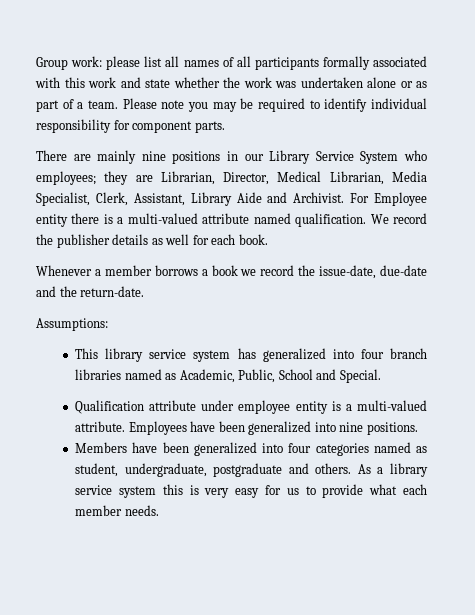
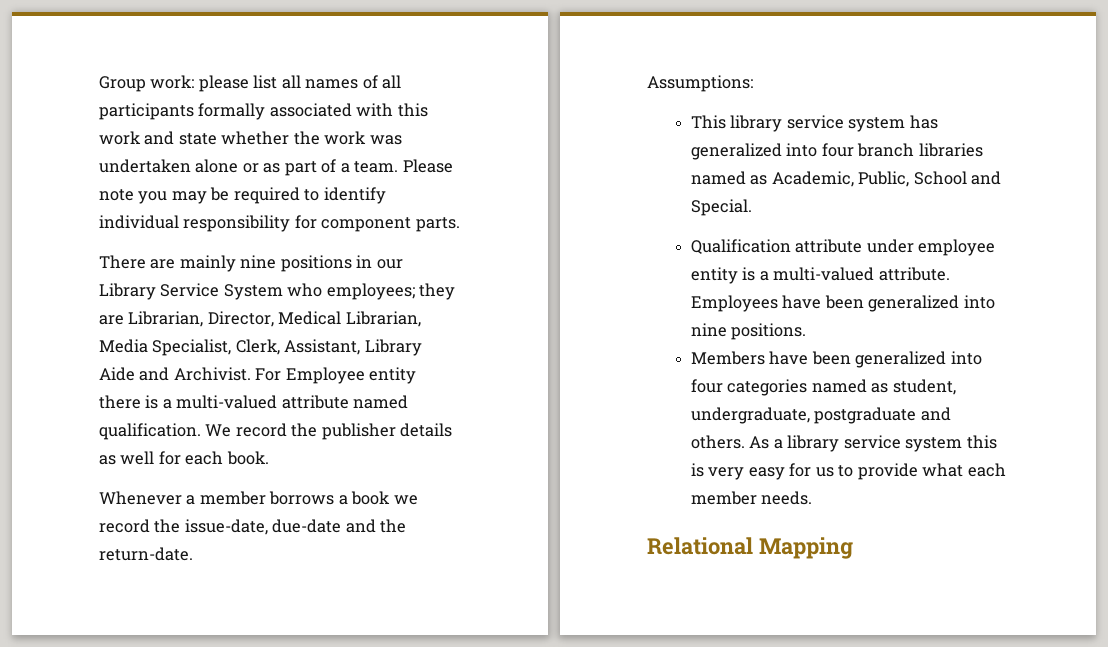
(159, 510) none -> [647,537,853,559] // Relational Mapping

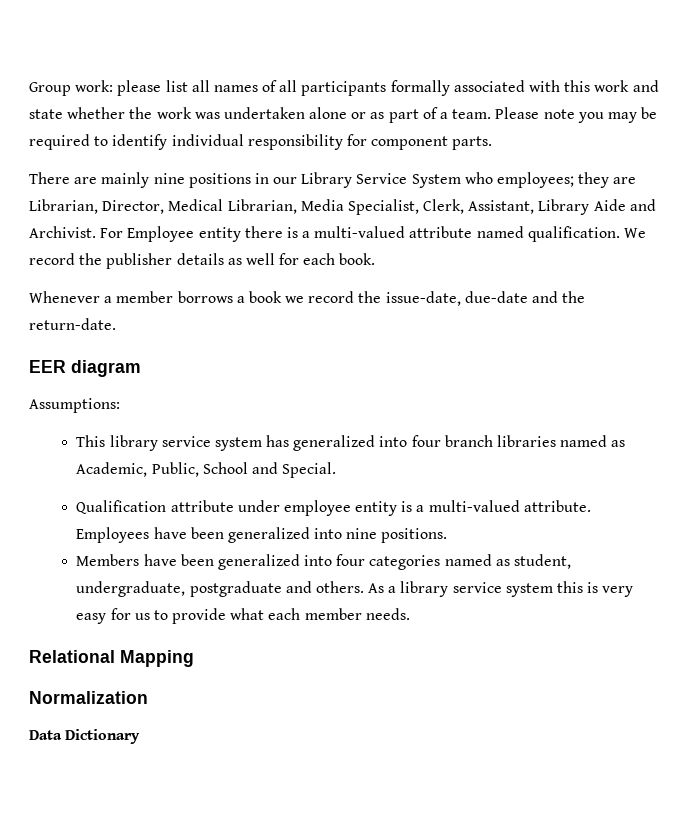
(193, 554) none -> [29,360,141,377] // EER diagram
(853, 548) none -> [29,691,148,704] [29,729,141,744] // Normalization // Data Dictionary

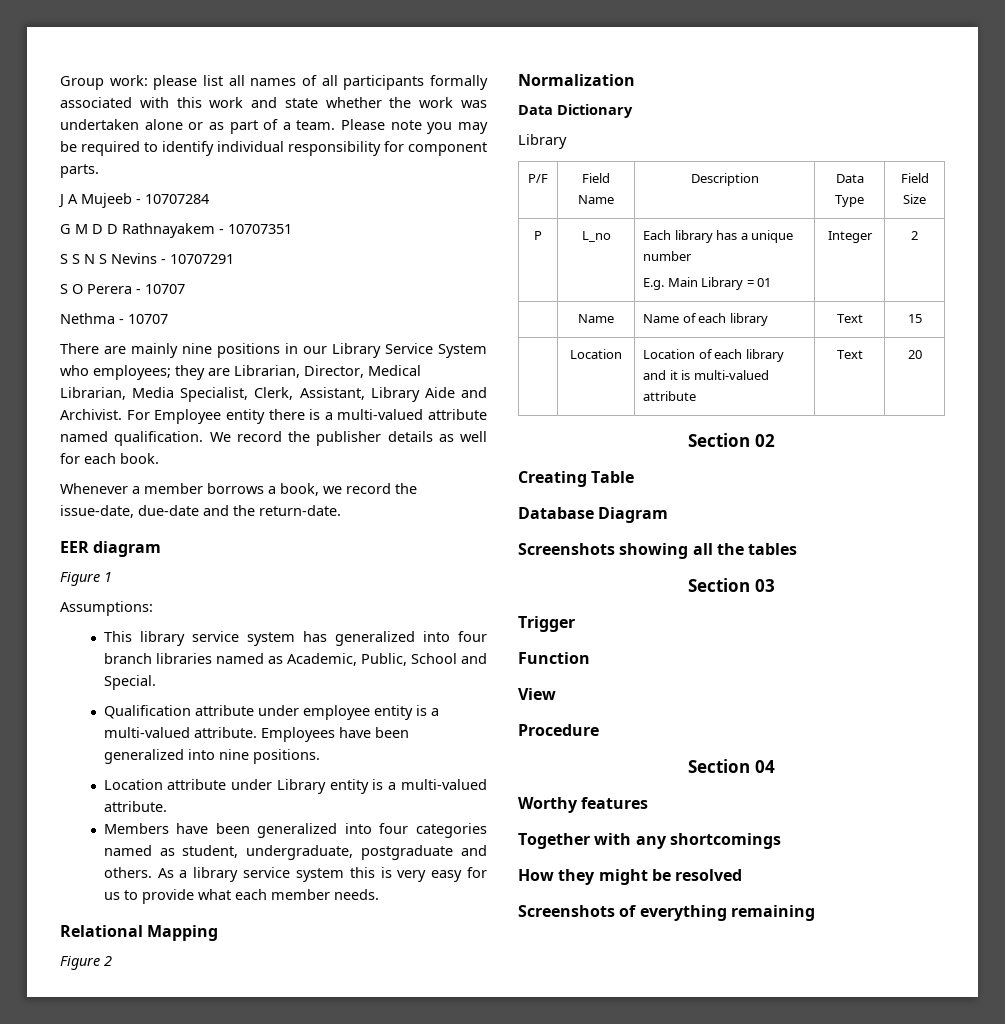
(493, 143) none -> [58,193,209,208] [60,223,292,238] [60,253,234,264] [60,284,185,294] [60,313,168,324] // J A Mujeeb - 10707284 // G M D D Rathnayakem - 10707351 // S S N S Nevins - 10707291 // S O Perera - 10707 // Nethma - 10707
[248,291,282,303] book -> [280,483,319,496] book,
(141, 368) none -> [60,572,112,586] // Figure 1
(448, 535) none -> [103,779,487,794] [103,801,167,812] // Location attribute under Library entity is a multi-valued attribute.
(194, 658) none -> [60,956,112,970] // Figure 2
(141, 736) none -> [518,134,567,149] [528,174,548,183] [582,173,610,183] [578,195,614,204] [690,173,759,186] [835,174,864,183] [835,195,864,207] [900,173,929,183] [903,194,926,204] [534,231,542,240] [581,231,611,242] [643,230,794,243] [643,251,693,261] [643,277,772,290] [827,231,873,243] [911,231,918,240] [578,314,614,323] [643,313,768,326] [836,314,863,323] [907,314,922,323] [570,349,622,359] [643,349,784,362] [643,370,769,380] [643,391,697,401] [836,350,863,359] [907,350,922,359] [688,433,775,447] [518,471,635,487] [518,507,669,523] [518,543,798,559] [688,578,775,592] [518,616,575,632] [518,652,590,664] [518,688,556,700] [518,724,599,736] [688,759,775,773] [518,797,649,813] [518,833,781,849] [518,869,743,885] [518,905,815,921] // Library // P/F | Field Name | Description | Data Type | Field Size // P | L_no | Each library has a unique number // E.g. Main Library = 01 | Integer | 2 // | Name | Name of each library | Text | 15 // | Location | Location of each library and it is multi-valued attribute | Text | 20 // Section 02 // Creating Table // Database Diagram // Screenshots showing all the tables // Section 03 // Trigger // Function // View // Procedure // Section 04 // Worthy features // Together with any shortcomings // How they might be resolved // Screenshots of everything remaining

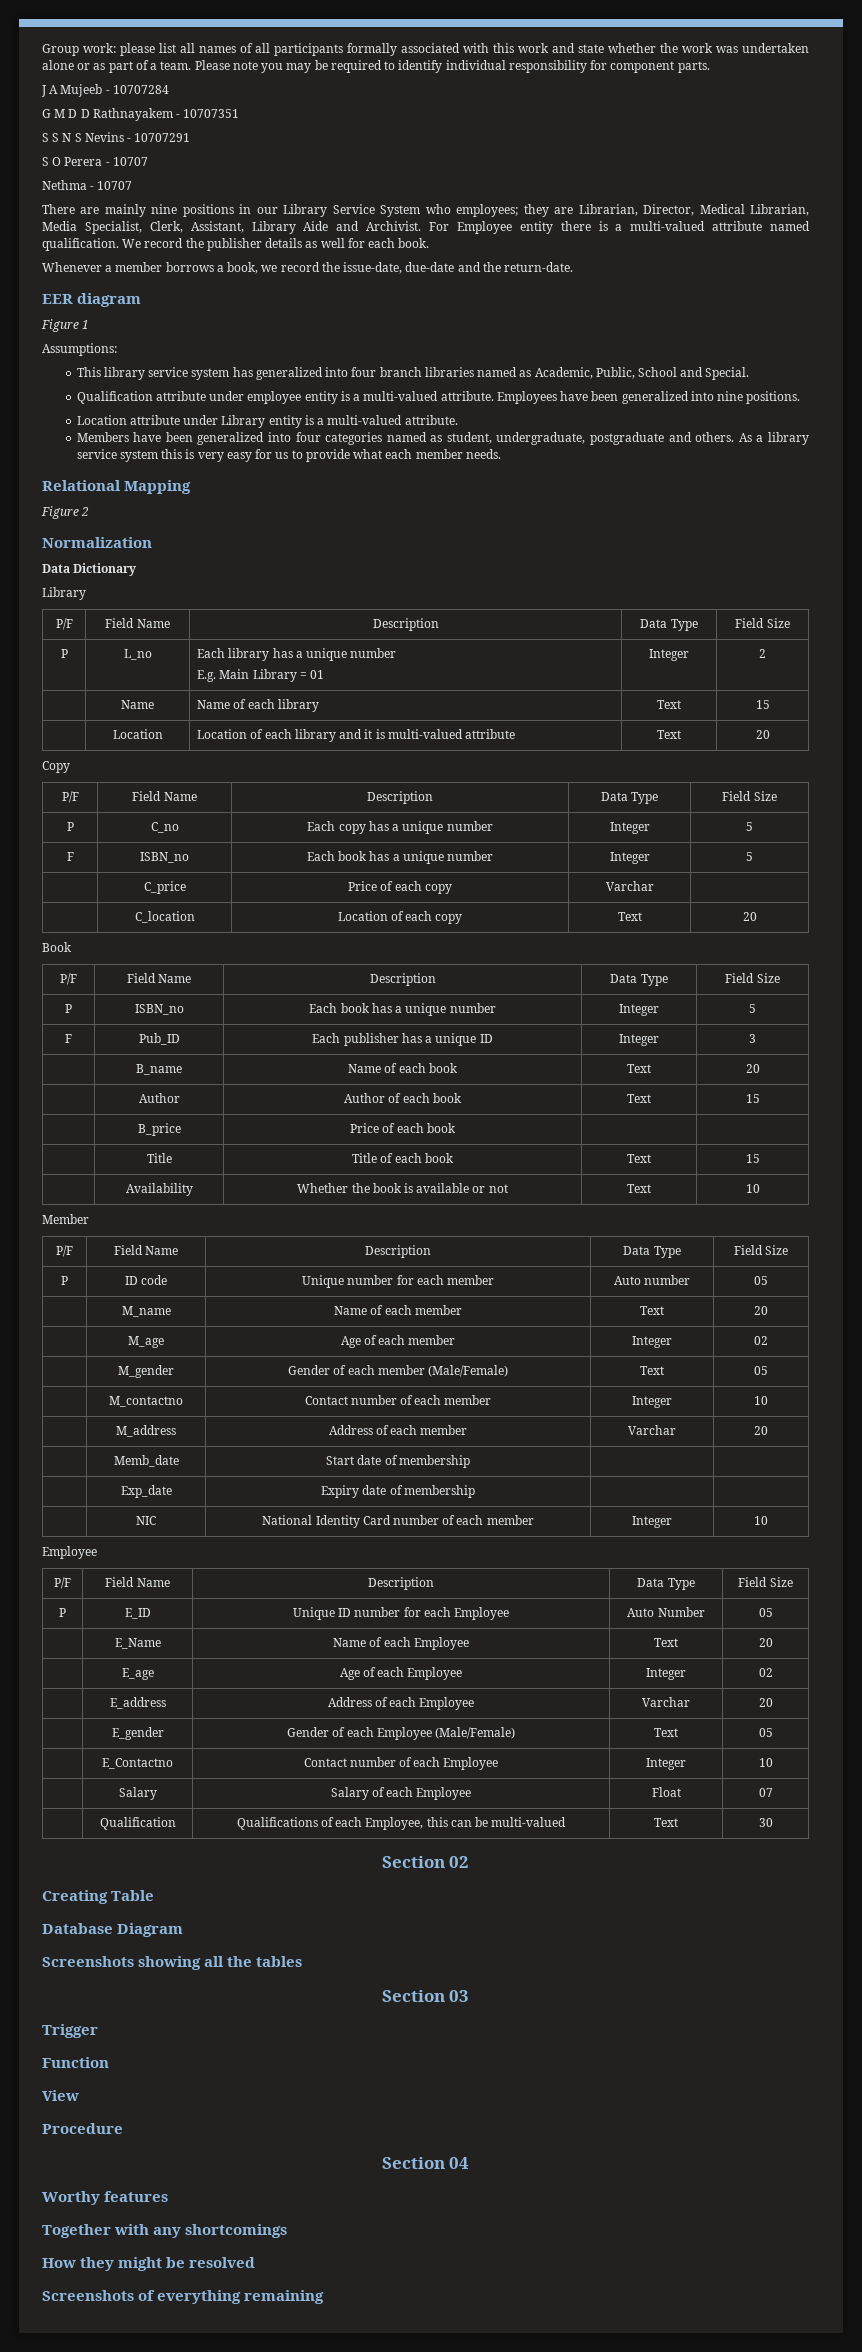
(922, 354) none -> [42,761,70,773] [61,791,79,803] [132,791,197,801] [367,791,433,804] [600,792,659,804] [722,791,777,801] [66,822,74,831] [150,822,179,833] [307,821,493,834] [609,822,650,834] [746,822,753,831] [66,852,74,861] [140,852,189,863] [306,851,494,864] [609,852,650,864] [746,852,753,861] [143,881,186,894] [348,881,452,894] [605,881,654,891] [134,911,195,923] [337,911,463,924] [617,912,642,921] [742,912,757,921] [42,942,72,952] [60,973,77,985] [126,973,192,983] [369,973,436,986] [610,974,668,986] [725,973,780,983] [65,1004,72,1013] [134,1004,184,1015] [309,1003,496,1016] [619,1004,659,1016] [749,1004,756,1013] [65,1034,72,1043] [138,1033,180,1045] [312,1033,493,1046] [619,1034,659,1046] [749,1034,756,1043] [136,1064,182,1075] [348,1063,458,1073] [627,1064,651,1073] [745,1064,760,1073] [138,1093,180,1103] [344,1093,462,1103] [627,1094,651,1103] [745,1094,760,1103] [137,1123,181,1136] [350,1123,456,1133] [146,1153,172,1163] [352,1153,454,1163] [627,1154,651,1163] [745,1154,760,1163] [125,1183,193,1196] [297,1183,508,1193] [627,1184,651,1193] [745,1184,760,1193] [42,1214,89,1224] [56,1245,73,1257] [113,1245,179,1255] [365,1245,431,1258] [623,1246,681,1258] [733,1245,789,1255] [61,1276,68,1285] [124,1275,168,1285] [302,1275,494,1288] [613,1275,691,1285] [754,1276,768,1285] [121,1306,171,1317] [334,1305,462,1315] [640,1306,664,1315] [754,1306,768,1315] [128,1336,164,1348] [340,1335,456,1348] [632,1336,672,1348] [754,1336,768,1345] [118,1365,174,1378] [288,1365,508,1377] [640,1366,664,1375] [754,1366,768,1375] [109,1396,183,1407] [304,1395,492,1405] [632,1396,672,1408] [754,1396,768,1405] [116,1425,176,1437] [328,1425,468,1435] [628,1425,676,1435] [754,1426,768,1435] [113,1455,179,1467] [326,1455,470,1468] [120,1485,172,1498] [321,1485,475,1498] [136,1516,156,1525] [262,1515,534,1528] [632,1516,672,1528] [754,1516,768,1525] [42,1546,97,1559] [54,1577,71,1589] [105,1577,170,1587] [368,1577,434,1590] [637,1578,695,1590] [738,1577,793,1587] [59,1608,66,1617] [124,1608,151,1619] [292,1607,510,1620] [627,1607,705,1617] [758,1608,773,1617] [114,1638,161,1649] [333,1637,469,1650] [654,1638,678,1647] [758,1638,773,1647] [121,1668,154,1680] [339,1667,463,1680] [646,1668,686,1680] [758,1668,773,1677] [109,1697,166,1709] [327,1697,475,1710] [642,1697,690,1707] [758,1698,773,1707] [111,1727,164,1740] [287,1727,515,1740] [654,1728,678,1737] [758,1728,773,1737] [102,1758,173,1769] [303,1757,499,1770] [646,1758,686,1770] [758,1758,773,1767] [118,1787,157,1800] [330,1787,472,1800] [651,1787,681,1797] [758,1788,773,1797] [99,1817,176,1830] [236,1817,567,1830] [654,1818,678,1827] [758,1818,773,1827] // Copy // P/F | Field Name | Description | Data Type | Field Size // P | C_no | Each copy has a unique number | Integer | 5 // F | ISBN_no | Each book has a unique number | Integer | 5 // | C_price | Price of each copy | Varchar | // | C_location | Location of each copy | Text | 20 // Book // P/F | Field Name | Description | Data Type | Field Size // P | ISBN_no | Each book has a unique number | Integer | 5 // F | Pub_ID | Each publisher has a unique ID | Integer | 3 // | B_name | Name of each book | Text | 20 // | Author | Author of each book | Text | 15 // | B_price | Price of each book | | // | Title | Title of each book | Text | 15 // | Availability | Whether the book is available or not | Text | 10 // Member // P/F | Field Name | Description | Data Type | Field Size // P | ID code | Unique number for each member | Auto number | 05 // | M_name | Name of each member | Text | 20 // | M_age | Age of each member | Integer | 02 // | M_gender | Gender of each member (Male/Female) | Text | 05 // | M_contactno | Contact number of each member | Integer | 10 // | M_address | Address of each member | Varchar | 20 // | Memb_date | Start date of membership | | // | Exp_date | Expiry date of membership | | // | NIC | National Identity Card number of each member | Integer | 10 // Employee // P/F | Field Name | Description | Data Type | Field Size // P | E_ID | Unique ID number for each Employee | Auto Number | 05 // | E_Name | Name of each Employee | Text | 20 // | E_age | Age of each Employee | Integer | 02 // | E_address | Address of each Employee | Varchar | 20 // | E_gender | Gender of each Employee (Male/Female) | Text | 05 // | E_Contactno | Contact number of each Employee | Integer | 10 // | Salary | Salary of each Employee | Float | 07 // | Qualification | Qualifications of each Employee, this can be multi-valued | Text | 30

